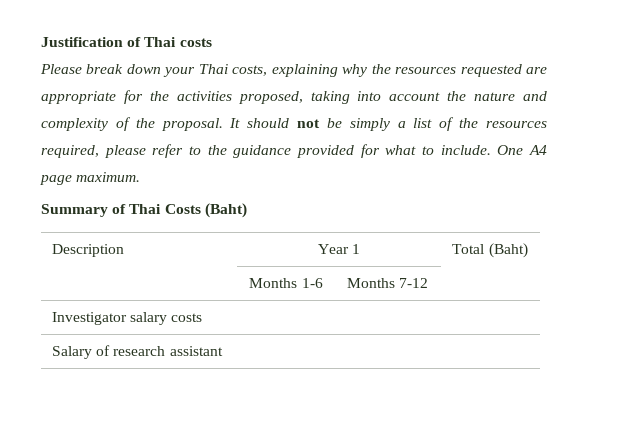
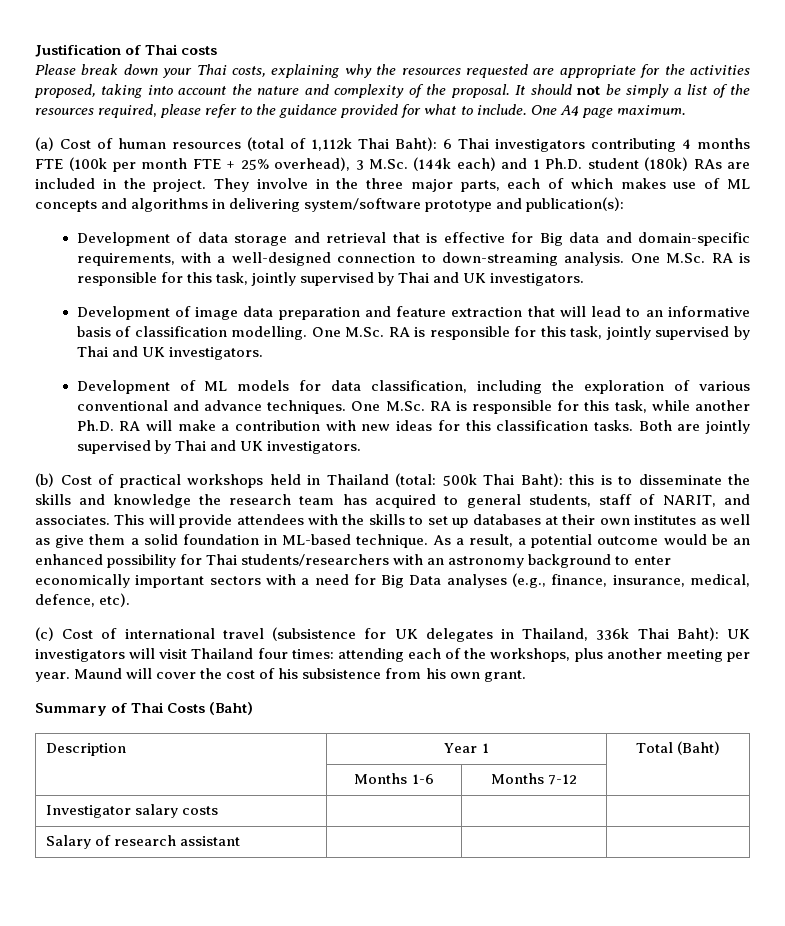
(141, 177) none -> [35,137,750,152] [35,157,751,172] [35,178,750,192] [35,197,625,212] [76,232,750,246] [76,252,751,266] [76,272,585,286] [76,306,751,320] [76,326,751,340] [76,346,263,360] [76,380,750,394] [76,400,751,414] [76,420,751,434] [76,440,361,454] [35,473,750,488] [35,494,751,508] [35,514,750,528] [35,534,750,548] [35,554,671,568] [35,573,750,588] [35,593,131,607] [35,627,750,642] [35,648,750,662] [35,668,526,682] // (a) Cost of human resources (total of 1,112k Thai Baht): 6 Thai investigators contributing 4 months FTE (100k per month FTE + 25% overhead), 3 M.Sc. (144k each) and 1 Ph.D. student (180k) RAs are included in the project. They involve in the three major parts, each of which makes use of ML concepts and algorithms in delivering system/software prototype and publication(s): // Development of data storage and retrieval that is effective for Big data and domain-specific requirements, with a well-designed connection to down-streaming analysis. One M.Sc. RA is responsible for this task, jointly supervised by Thai and UK investigators. // Development of image data preparation and feature extraction that will lead to an informative basis of classification modelling. One M.Sc. RA is responsible for this task, jointly supervised by Thai and UK investigators. // Development of ML models for data classification, including the exploration of various conventional and advance techniques. One M.Sc. RA is responsible for this task, while another Ph.D. RA will make a contribution with new ideas for this classification tasks. Both are jointly supervised by Thai and UK investigators. // (b) Cost of practical workshops held in Thailand (total: 500k Thai Baht): this is to disseminate the skills and knowledge the research team has acquired to general students, staff of NARIT, and associates. This will provide attendees with the skills to set up databases at their own institutes as well as give them a solid foundation in ML-based technique. As a result, a potential outcome would be an enhanced possibility for Thai students/researchers with an astronomy background to enter economically important sectors with a need for Big Data analyses (e.g., finance, insurance, medical, defence, etc). // (c) Cost of international travel (subsistence for UK delegates in Thailand, 336k Thai Baht): UK investigators will visit Thailand four times: attending each of the workshops, plus another meeting per year. Maund will cover the cost of his subsistence from his own grant.

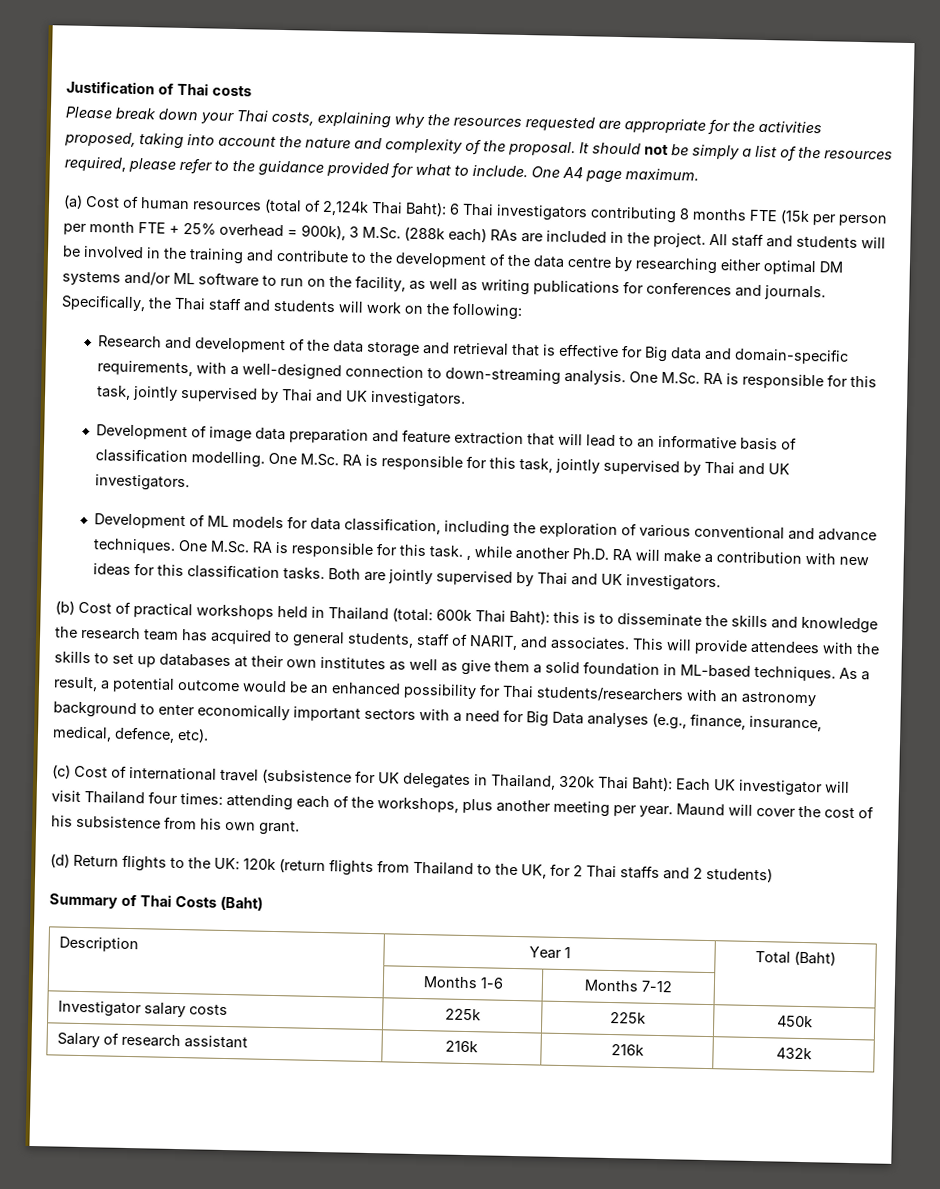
[311,138,352,151] 1,112k -> [322,200,369,216] 2,124k
[682,139,691,149] 4 -> [679,208,690,220] 8
[69,157,108,171] (100k -> [780,209,887,227] (15k per person
[274,157,689,171] overhead), 3 M.Sc. (144k each) and 1 Ph.D. student (180k) -> [219,223,487,243] overhead = 900k), 3 M.Sc. (288k each)
[214,178,750,192] [35,197,625,212] [76,232,193,246] They involve in the three major parts, each of which makes use of ML concepts and algorithms in delivering system/software prototype and publication(s): // Development of -> [709,233,886,249] [62,245,843,276] [62,271,826,301] [61,294,523,321] [97,335,330,354] All staff and students will be involved in the training and contribute to the development of the data centre by researching either optimal DM systems and/or ML software to run on the facility, as well as writing publications for conferences and journals. Specifically, the Thai staff and students will work on the following: // Research and development of the
[614,400,647,413] task, -> [428,545,471,561] task. ,
[442,474,477,486] 500k -> [436,609,472,622] 600k
[356,534,429,548] technique. -> [754,665,836,682] techniques.
[596,627,750,641] [35,649,125,662] 336k Thai Baht): UK investigators -> [559,775,823,797] 320k Thai Baht): Each UK investigator
(526, 676) none -> [50,853,773,883] // (d) Return flights to the UK: 120k (return flights from Thailand to the UK, for 2 Thai staffs and 2 students)
(218, 810) | | -> [444,1008,481,1021] [610,1012,646,1024] [776,1015,813,1028] 225k | 225k | 450k
(240, 841) | | -> [445,1040,478,1053] [610,1044,644,1056] [775,1047,812,1060] 216k | 216k | 432k

